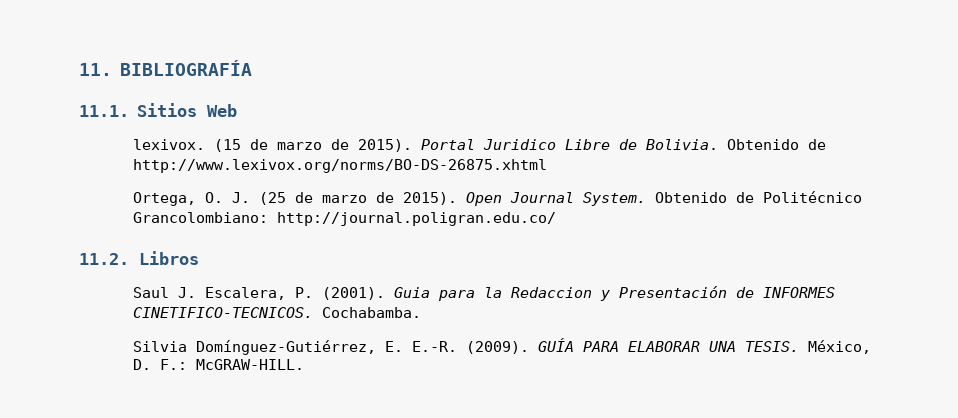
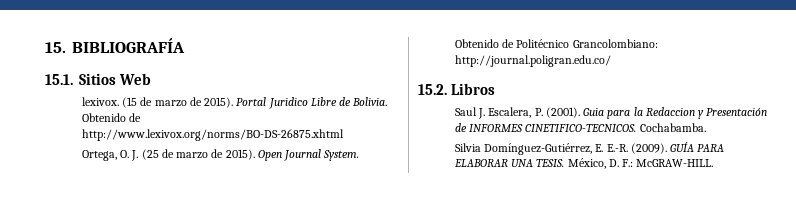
[79,63,112,76] 11. -> [45,42,66,53] 15.
[79,105,129,117] 11.1. -> [45,74,73,85] 15.1.
[79,253,129,265] 11.2. -> [418,84,447,95] 15.2.

